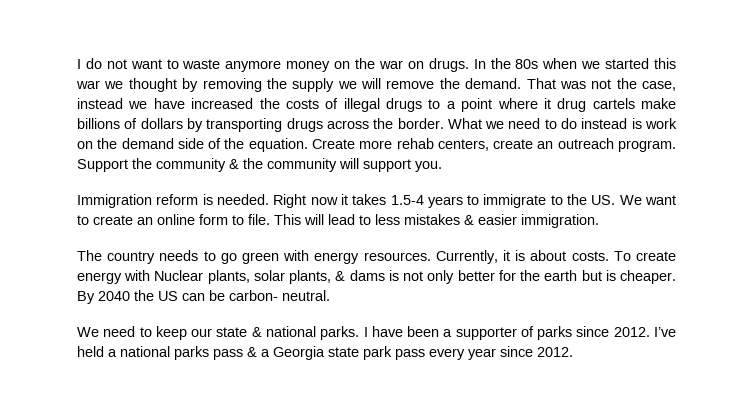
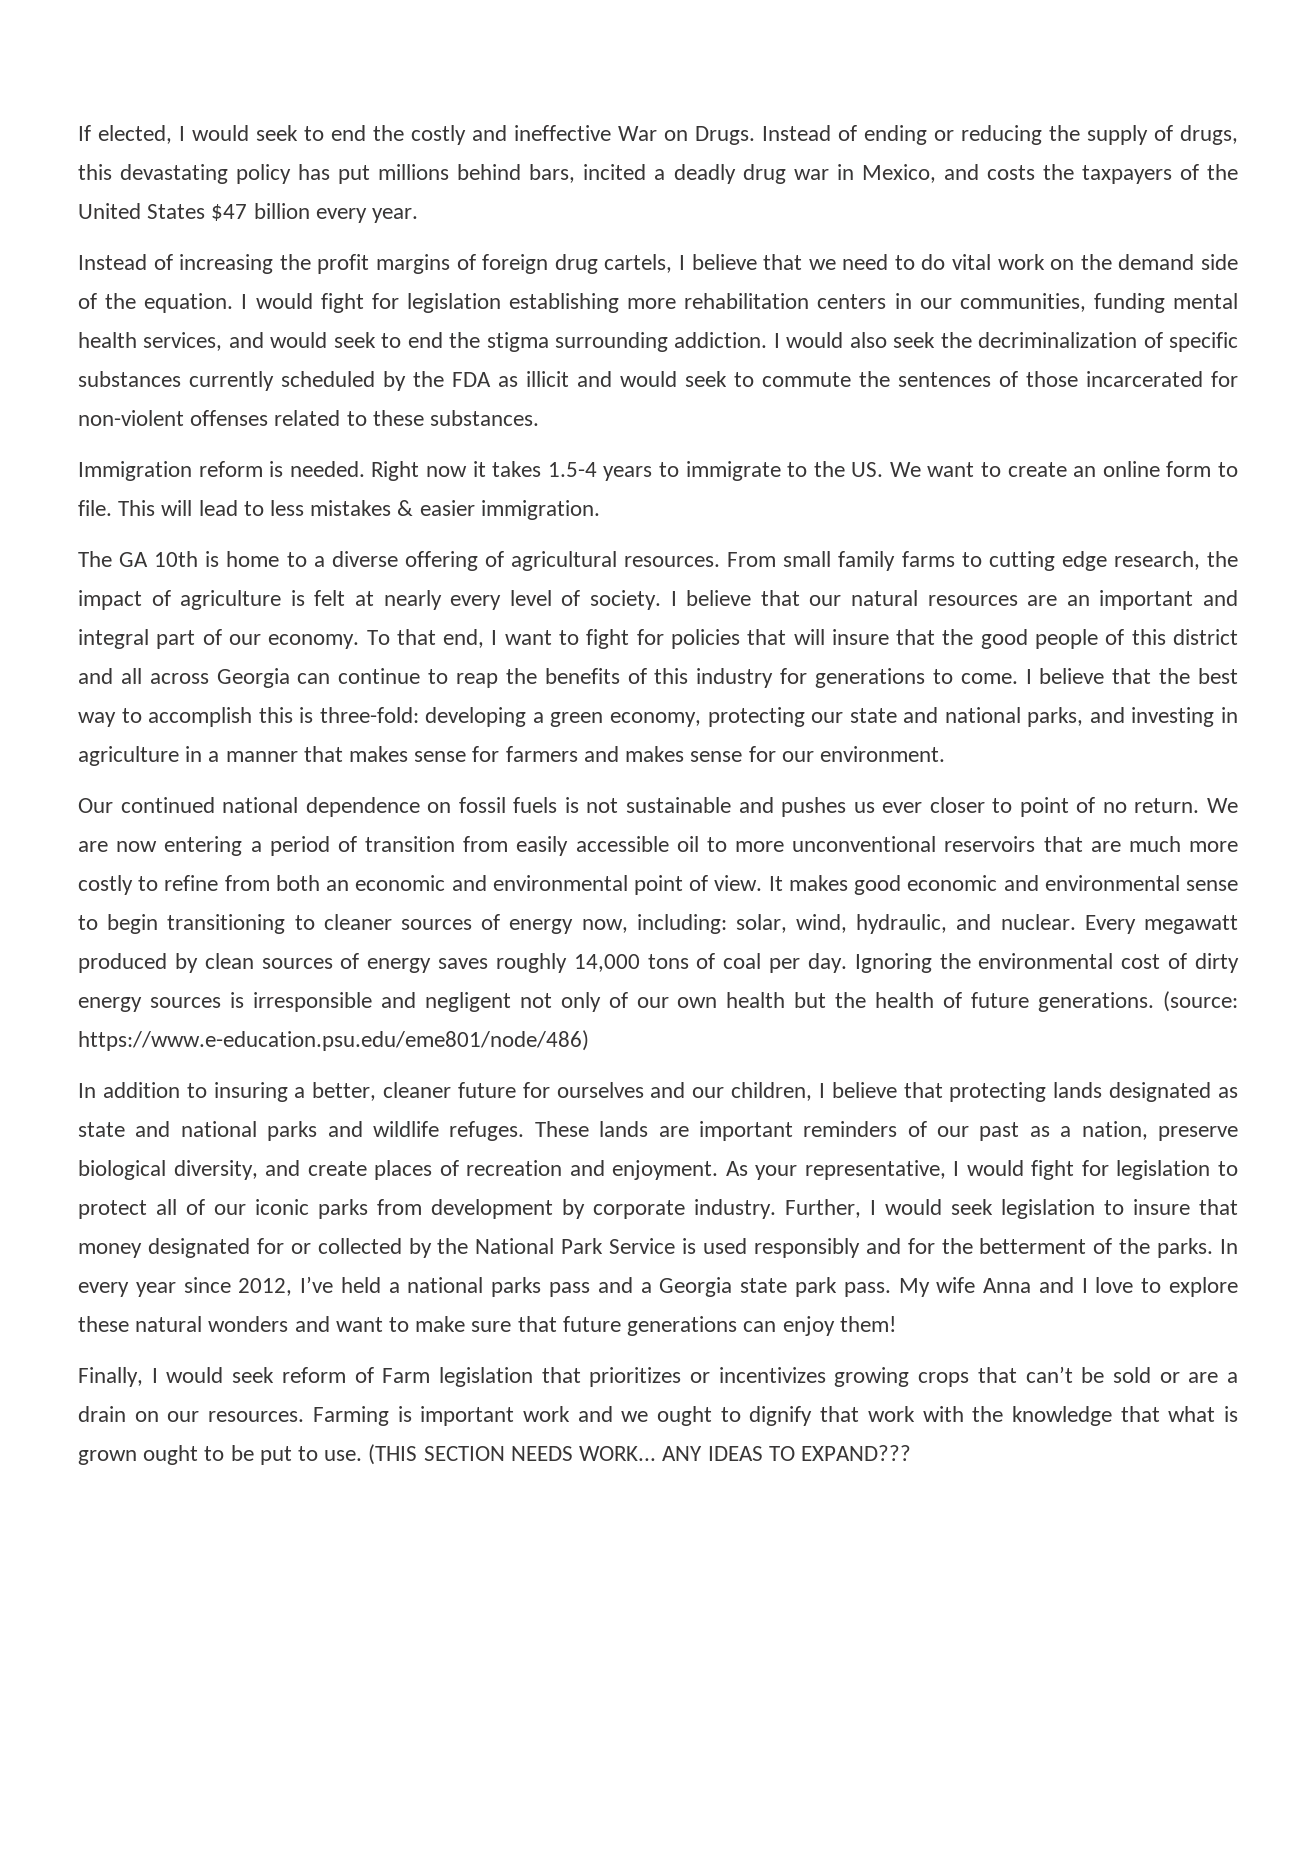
[77,58,676,72] [76,78,676,92] [77,98,676,112] [77,118,482,132] I do not want to waste anymore money on the war on drugs. In the 80s when we started this war we thought by removing the supply we will remove the demand. That was not the case, instead we have increased the costs of illegal drugs to a point where it drug cartels make billions of dollars by transporting drugs across the border. What -> [78,125,1238,145] [78,164,1238,184] [78,203,419,223] [78,254,803,274] If elected, I would seek to end the costly and ineffective War on Drugs. Instead of ending or reducing the supply of drugs, this devastating policy has put millions behind bars, incited a deadly drug war in Mexico, and costs the taxpayers of the United States $47 billion every year. // Instead of increasing the profit margins of foreign drug cartels, I believe that
[581,118,642,129] instead is -> [952,254,992,270] vital
[312,138,676,152] [77,158,442,172] Create more rehab centers, create an outreach program. Support the community & the community will support you. -> [241,293,1238,313] [78,332,1238,352] [78,371,1238,391] [78,410,540,426] I would fight for legislation establishing more rehabilitation centers in our communities, funding mental health services, and would seek to end the stigma surrounding addiction. I would also seek the decriminalization of specific substances currently scheduled by the FDA as illicit and would seek to commute the sentences of those incarcerated for non-violent offenses related to these substances.
[107,250,676,264] [77,270,677,284] [77,290,330,304] [77,326,650,340] country needs to go green with energy resources. Currently, it is about costs. To create energy with Nuclear plants, solar plants, & dams is not only better for the earth but is cheaper. By 2040 the US can be carbon- neutral. // We need to keep our state & national parks. I have been a supporter of parks since 2012. -> [119,551,1238,571] [78,590,1239,610] [78,629,1239,649] [78,668,1239,688] [78,707,1238,727] [78,746,945,766] [78,797,1238,817] [78,836,1238,856] [78,875,1238,895] [78,914,1238,934] [78,953,1240,973] [78,991,1238,1012] [78,1030,589,1051] [78,1082,1239,1102] [78,1121,1239,1141] [78,1160,1238,1180] [78,1199,1238,1219] [78,1238,1238,1258] [78,1277,293,1297] GA 10th is home to a diverse offering of agricultural resources. From small family farms to cutting edge research, the impact of agriculture is felt at nearly every level of society. I believe that our natural resources are an important and integral part of our economy. To that end, I want to fight for policies that will insure that the good people of this district and all across Georgia can continue to reap the benefits of this industry for generations to come. I believe that the best way to accomplish this is three-fold: developing a green economy, protecting our state and national parks, and investing in agriculture in a manner that makes sense for farmers and makes sense for our environment. // Our continued national dependence on fossil fuels is not sustainable and pushes us ever closer to point of no return. We are now entering a period of transition from easily accessible oil to more unconventional reservoirs that are much more costly to refine from both an economic and environmental point of view. It makes good economic and environmental sense to begin transitioning to cleaner sources of energy now, including: solar, wind, hydraulic, and nuclear. Every megawatt produced by clean sources of energy saves roughly 14,000 tons of coal per day. Ignoring the environmental cost of dirty energy sources is irresponsible and negligent not only of our own health but the health of future generations. (source: https://www.e-education.psu.edu/eme801/node/486) // In addition to insuring a better, cleaner future for ourselves and our children, I believe that protecting lands designated as state and national parks and wildlife refuges. These lands are important reminders of our past as a nation, preserve biological diversity, and create places of recreation and enjoyment. As your representative, I would fight for legislation to protect all of our iconic parks from development by corporate industry. Further, I would seek legislation to insure that money designated for or collected by the National Park Service is used responsibly and for the betterment of the parks. In every year since 2012,
[247,347,257,357] & -> [597,1277,633,1293] and
[395,346,573,360] pass every year since 2012. -> [843,1277,1238,1297] [78,1316,896,1336] [78,1366,1239,1387] [78,1406,1239,1426] [78,1444,911,1465] pass. My wife Anna and I love to explore these natural wonders and want to make sure that future generations can enjoy them! // Finally, I would seek reform of Farm legislation that prioritizes or incentivizes growing crops that can’t be sold or are a drain on our resources. Farming is important work and we ought to dignify that work with the knowledge that what is grown ought to be put to use. (THIS SECTION NEEDS WORK... ANY IDEAS TO EXPAND???

